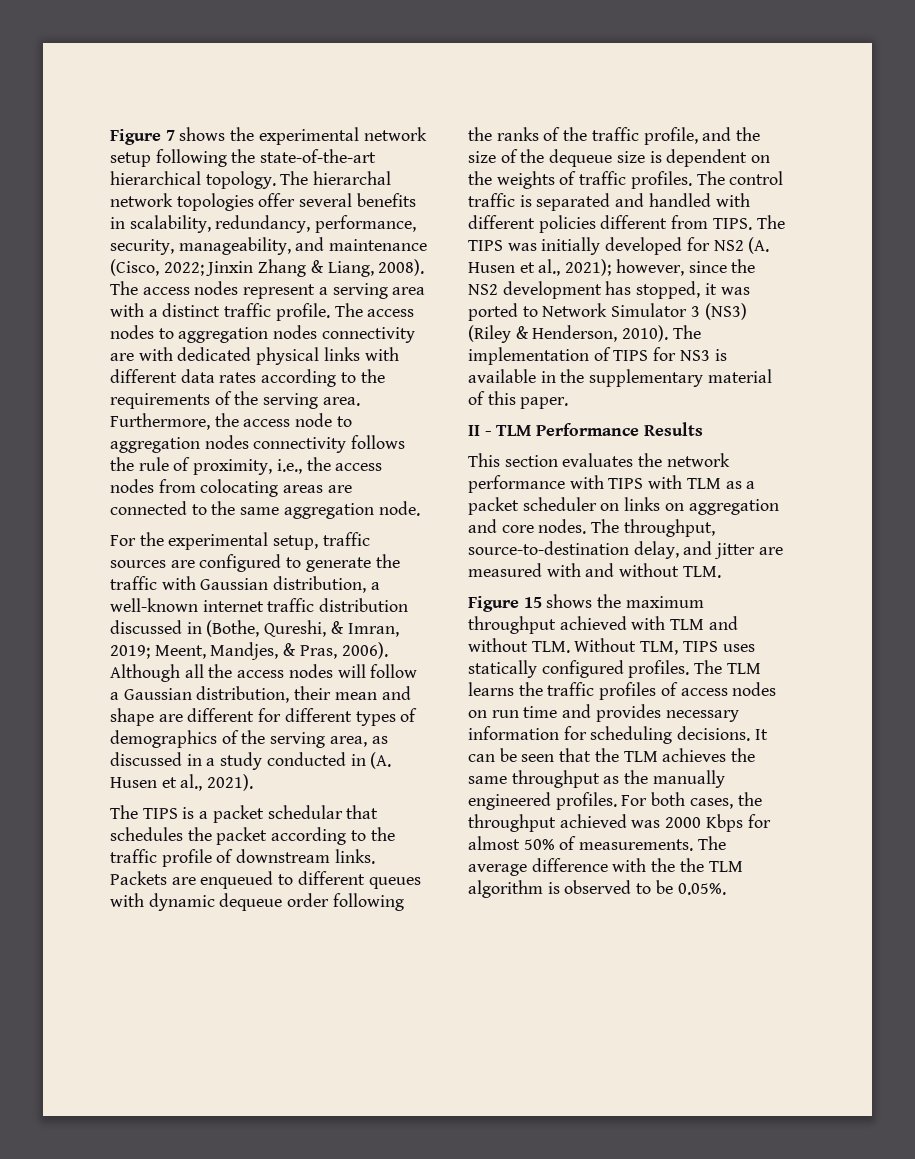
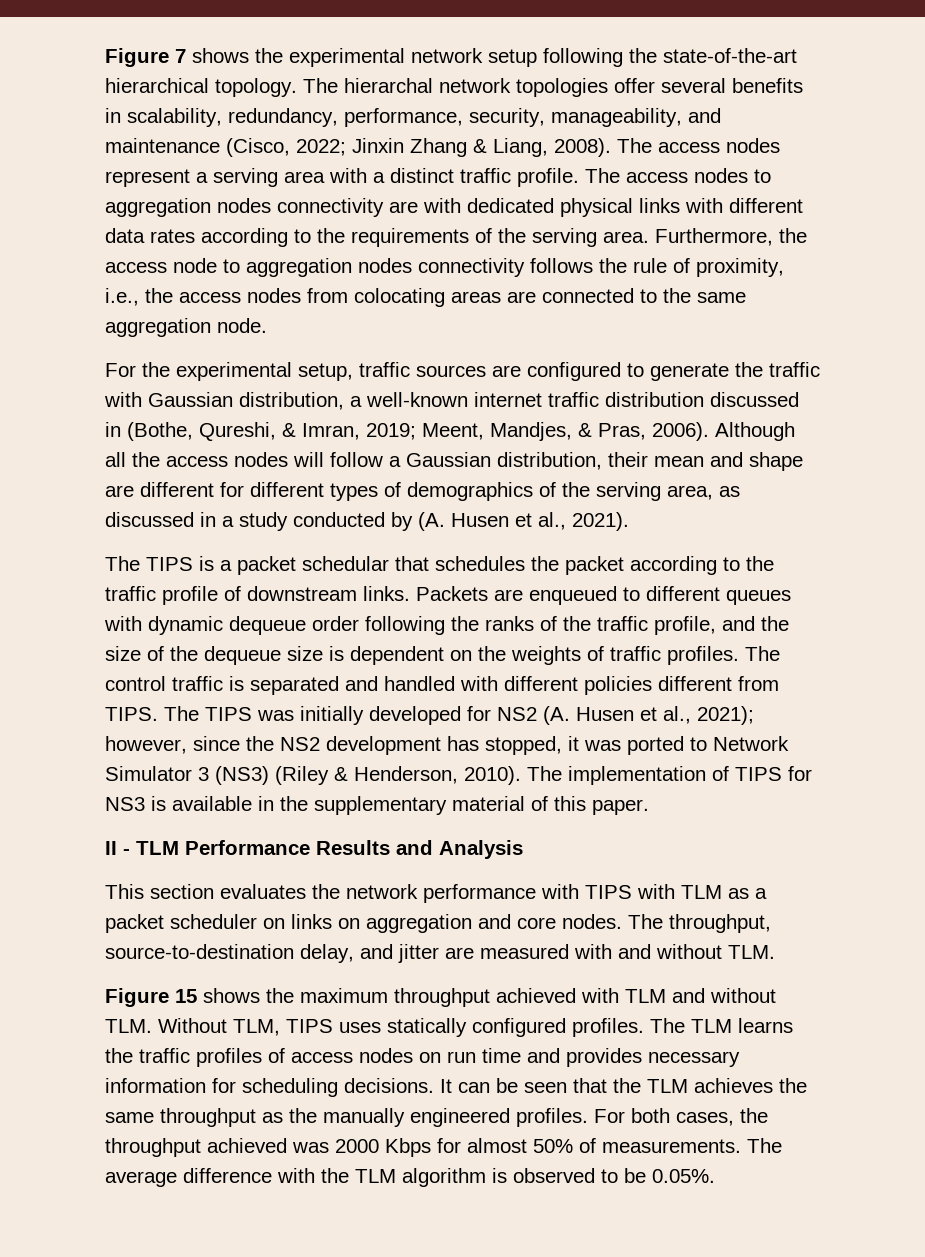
[350,754,366,766] in -> [391,512,413,531] by
(703, 429) none -> [396,840,523,859] and Analysis
[679,858,704,872] the -> (349, 1175) none

